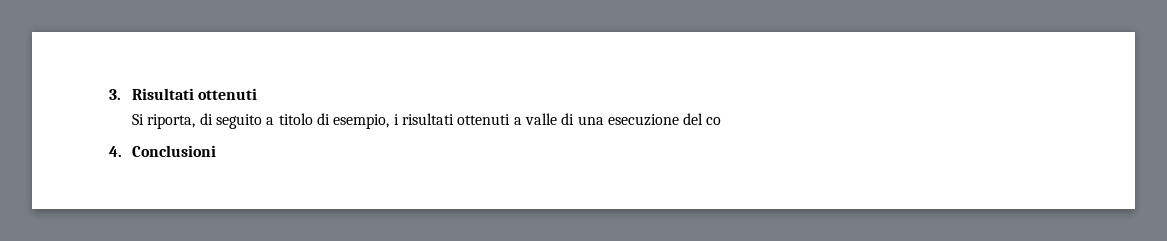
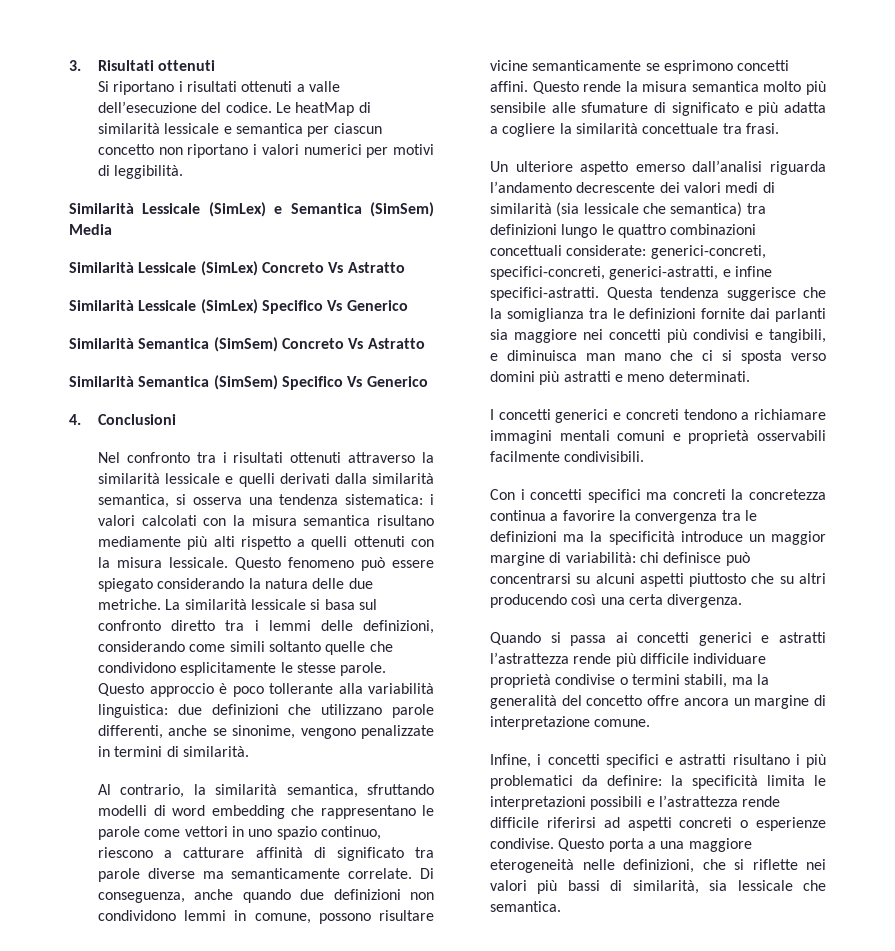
[147,113,390,129] riporta, di seguito a titolo di esempio, -> [113,81,175,95] riportano
[561,113,722,126] [109,145,217,157] di una esecuzione del co // 4. Conclusioni -> [98,101,371,116] [98,123,382,137] [98,144,434,158] [98,165,184,179] [69,202,435,217] [69,224,112,235] [69,261,405,276] [69,299,408,314] [69,337,425,352] [69,375,428,390] [69,414,177,425] [98,452,434,463] [98,473,434,487] [98,494,434,508] [98,515,434,526] [98,536,434,550] [98,557,434,571] [98,578,373,592] [98,599,377,610] [98,620,434,634] [98,641,393,655] [98,662,387,676] [98,683,434,697] [98,704,434,718] [98,725,434,739] [98,746,249,757] [98,784,434,798] [98,805,434,819] [98,826,381,840] [98,847,434,861] [98,868,435,882] [98,889,434,903] [98,910,434,924] [490,60,790,74] [490,81,826,95] [490,102,826,116] [490,123,779,137] [490,160,826,175] [490,181,775,193] [490,202,766,217] [490,224,757,238] [490,245,766,259] [490,266,772,280] [490,287,826,301] [490,308,826,322] [490,329,826,343] [490,350,826,364] [490,371,750,385] [490,409,826,423] [490,430,826,444] [490,451,645,462] [490,489,826,503] [490,510,757,524] [490,531,826,545] [490,552,750,566] [490,573,826,587] [490,594,743,608] [490,632,826,646] [490,652,767,667] [490,674,769,688] [490,695,826,709] [490,716,651,730] [490,754,826,768] [490,775,826,789] [490,795,781,810] [490,817,826,831] [490,838,752,852] [490,859,826,873] [490,880,826,894] [490,901,562,912] dell’esecuzione del codice. Le heatMap di similarità lessicale e semantica per ciascun concetto non riportano i valori numerici per motivi di leggibilità. // Similarità Lessicale (SimLex) e Semantica (SimSem) Media // Similarità Lessicale (SimLex) Concreto Vs Astratto // Similarità Lessicale (SimLex) Specifico Vs Generico // Similarità Semantica (SimSem) Concreto Vs Astratto // Similarità Semantica (SimSem) Specifico Vs Generico // 4. Conclusioni // Nel confronto tra i risultati ottenuti attraverso la similarità lessicale e quelli derivati dalla similarità semantica, si osserva una tendenza sistematica: i valori calcolati con la misura semantica risultano mediamente più alti rispetto a quelli ottenuti con la misura lessicale. Questo fenomeno può essere spiegato considerando la natura delle due metriche. La similarità lessicale si basa sul confronto diretto tra i lemmi delle definizioni, considerando come simili soltanto quelle che condividono esplicitamente le stesse parole. Questo approccio è poco tollerante alla variabilità linguistica: due definizioni che utilizzano parole differenti, anche se sinonime, vengono penalizzate in termini di similarità. // Al contrario, la similarità semantica, sfruttando modelli di word embedding che rappresentano le parole come vettori in uno spazio continuo, riescono a catturare affinità di significato tra parole diverse ma semanticamente correlate. Di conseguenza, anche quando due definizioni non condividono lemmi in comune, possono risultare vicine semanticamente se esprimono concetti affini. Questo rende la misura semantica molto più sensibile alle sfumature di significato e più adatta a cogliere la similarità concettuale tra frasi. // Un ulteriore aspetto emerso dall’analisi riguarda l’andamento decrescente dei valori medi di similarità (sia lessicale che semantica) tra definizioni lungo le quattro combinazioni concettuali considerate: generici-concreti, specifici-concreti, generici-astratti, e infine specifici-astratti. Questa tendenza suggerisce che la somiglianza tra le definizioni fornite dai parlanti sia maggiore nei concetti più condivisi e tangibili, e diminuisca man mano che ci si sposta verso domini più astratti e meno determinati. // I concetti generici e concreti tendono a richiamare immagini mentali comuni e proprietà osservabili facilmente condivisibili. // Con i concetti specifici ma concreti la concretezza continua a favorire la convergenza tra le definizioni ma la specificità introduce un maggior margine di variabilità: chi definisce può concentrarsi su alcuni aspetti piuttosto che su altri producendo così una certa divergenza. // Quando si passa ai concetti generici e astratti l’astrattezza rende più difficile individuare proprietà condivise o termini stabili, ma la generalità del concetto offre ancora un margine di interpretazione comune. // Infine, i concetti specifici e astratti risultano i più problematici da definire: la specificità limita le interpretazioni possibili e l’astrattezza rende difficile riferirsi ad aspetti concreti o esperienze condivise. Questo porta a una maggiore eterogeneità nelle definizioni, che si riflette nei valori più bassi di similarità, sia lessicale che semantica.

